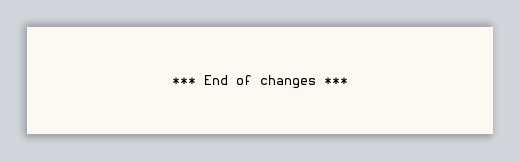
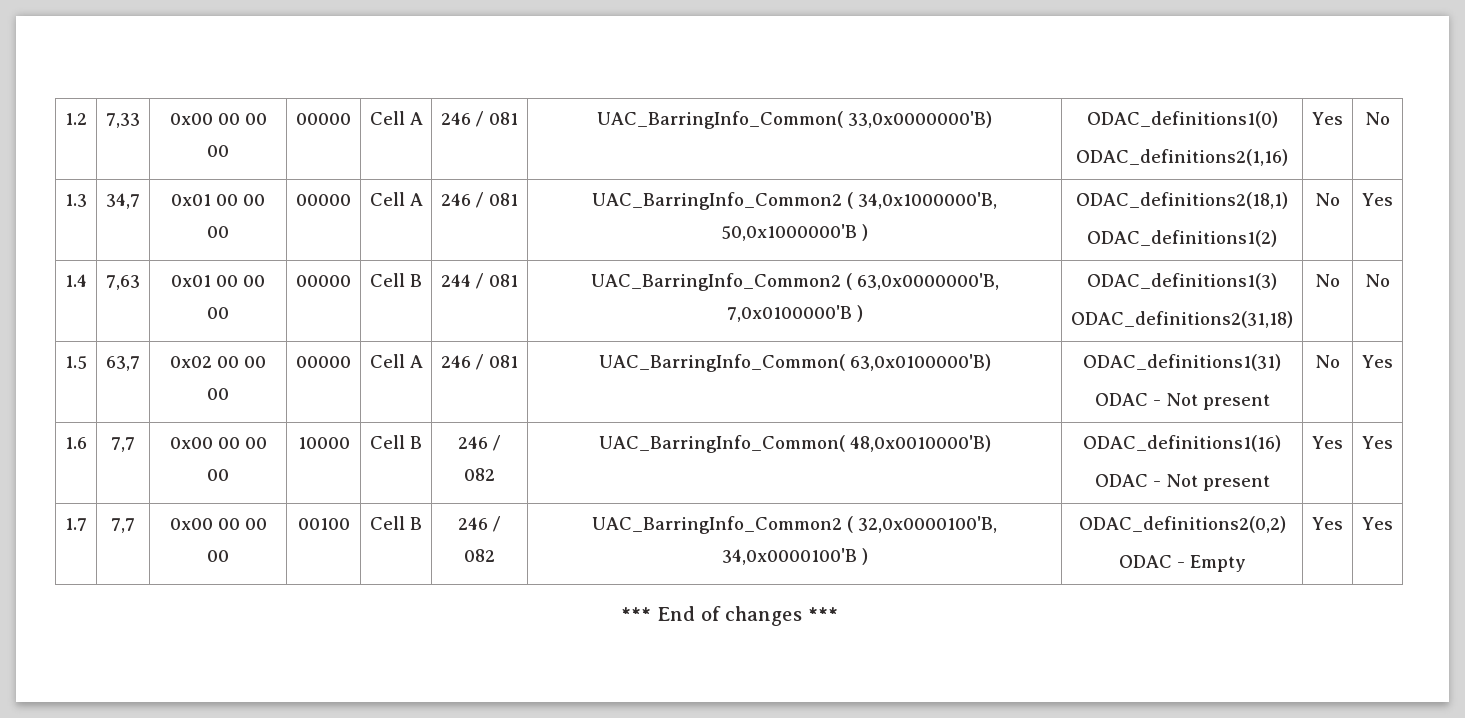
(172, 81) none -> [65,113,87,125] [106,113,140,128] [169,113,267,125] [207,145,229,157] [296,113,351,125] [369,111,423,125] [441,111,518,127] [597,111,992,129] [1086,111,1278,128] [1076,149,1288,166] [1312,112,1344,125] [1365,112,1390,125] [65,194,87,207] [106,193,140,209] [171,194,265,206] [207,226,229,238] [296,194,351,206] [369,192,423,206] [441,192,518,208] [592,192,997,210] [721,224,868,241] [1076,192,1288,209] [1087,230,1277,247] [1315,193,1340,206] [1362,193,1394,206] [65,274,87,287] [106,275,140,290] [171,275,265,287] [207,307,229,319] [296,275,351,287] [370,273,422,287] [441,273,518,289] [590,273,999,291] [726,305,863,322] [1087,273,1277,290] [1071,311,1293,328] [1315,274,1340,287] [1365,274,1390,287] [65,356,87,369] [106,356,140,371] [170,356,266,368] [207,388,229,400] [296,356,351,368] [369,354,423,368] [441,354,518,370] [598,354,991,372] [1083,354,1281,371] [1094,393,1270,410] [1315,355,1340,368] [1362,355,1394,368] [65,437,87,449] [111,437,135,452] [169,437,267,449] [207,469,229,481] [297,437,350,449] [370,435,422,449] [458,435,501,451] [464,468,495,481] [598,435,991,453] [1083,435,1281,452] [1094,474,1270,491] [1312,436,1344,449] [1362,436,1394,449] [65,518,87,531] [111,518,135,533] [169,518,267,530] [207,550,229,562] [297,518,350,530] [370,516,422,530] [458,516,501,532] [464,549,495,562] [592,516,997,534] [721,548,868,565] [1078,516,1286,533] [1118,555,1246,572] [1312,517,1344,530] [1362,517,1394,530] 1.2 | 7,33 | 0x00 00 00 00 | 00000 | Cell A | 246 / 081 | UAC_BarringInfo_Common( 33,0x0000000'B) | ODAC_definitions1(0) // ODAC_definitions2(1,16) | Yes | No // 1.3 | 34,7 | 0x01 00 00 00 | 00000 | Cell A | 246 / 081 | UAC_BarringInfo_Common2 ( 34,0x1000000'B, 50,0x1000000'B ) | ODAC_definitions2(18,1) // ODAC_definitions1(2) | No | Yes // 1.4 | 7,63 | 0x01 00 00 00 | 00000 | Cell B | 244 / 081 | UAC_BarringInfo_Common2 ( 63,0x0000000'B, 7,0x0100000'B ) | ODAC_definitions1(3) // ODAC_definitions2(31,18) | No | No // 1.5 | 63,7 | 0x02 00 00 00 | 00000 | Cell A | 246 / 081 | UAC_BarringInfo_Common( 63,0x0100000'B) | ODAC_definitions1(31) // ODAC - Not present | No | Yes // 1.6 | 7,7 | 0x00 00 00 00 | 10000 | Cell B | 246 / 082 | UAC_BarringInfo_Common( 48,0x0010000'B) | ODAC_definitions1(16) // ODAC - Not present | Yes | Yes // 1.7 | 7,7 | 0x00 00 00 00 | 00100 | Cell B | 246 / 082 | UAC_BarringInfo_Common2 ( 32,0x0000100'B, 34,0x0000100'B ) | ODAC_definitions2(0,2) // ODAC - Empty | Yes | Yes //

